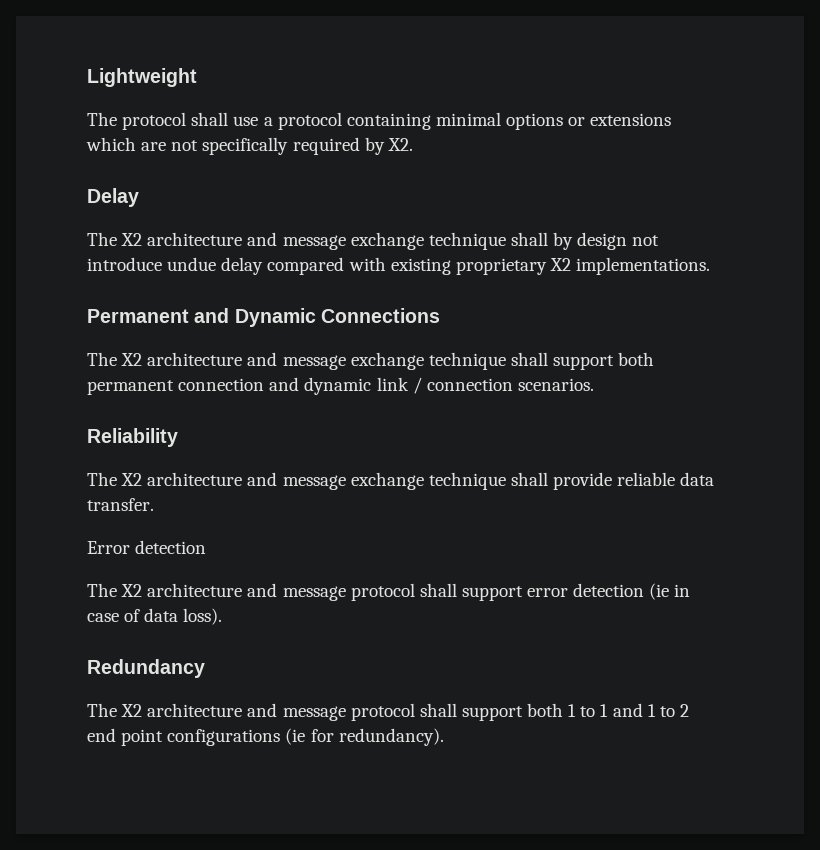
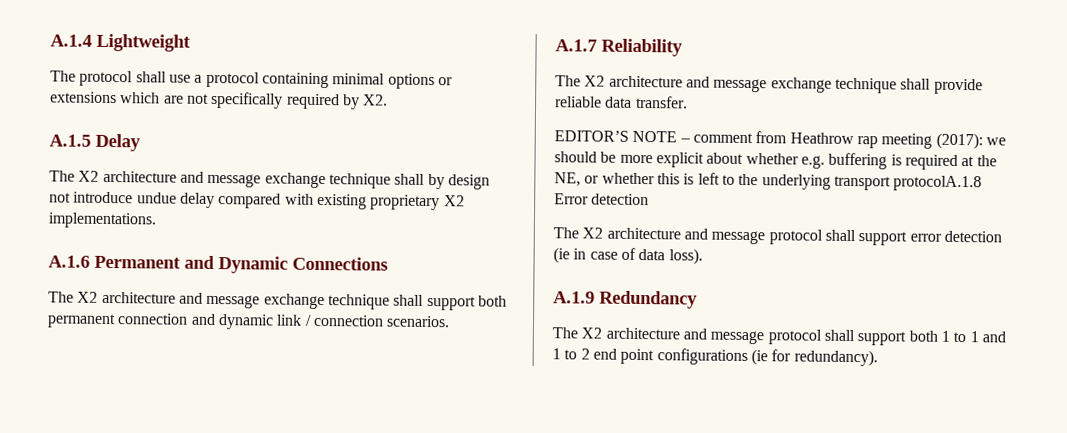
(87, 77) none -> [50,34,92,47] A.1.4
(413, 144) none -> [49,134,91,147] A.1.5
(711, 266) none -> [48,255,90,268] A.1.6
(594, 384) none -> [555,39,597,52] A.1.7
(154, 504) none -> [554,130,1006,150] [554,151,997,170] [554,172,983,192] EDITOR’S NOTE – comment from Heathrow rap meeting (2017): we should be more explicit about whether e.g. buffering is required at the NE, or whether this is left to the underlying transport protocolA.1.8
(223, 616) none -> [553,291,595,304] A.1.9

